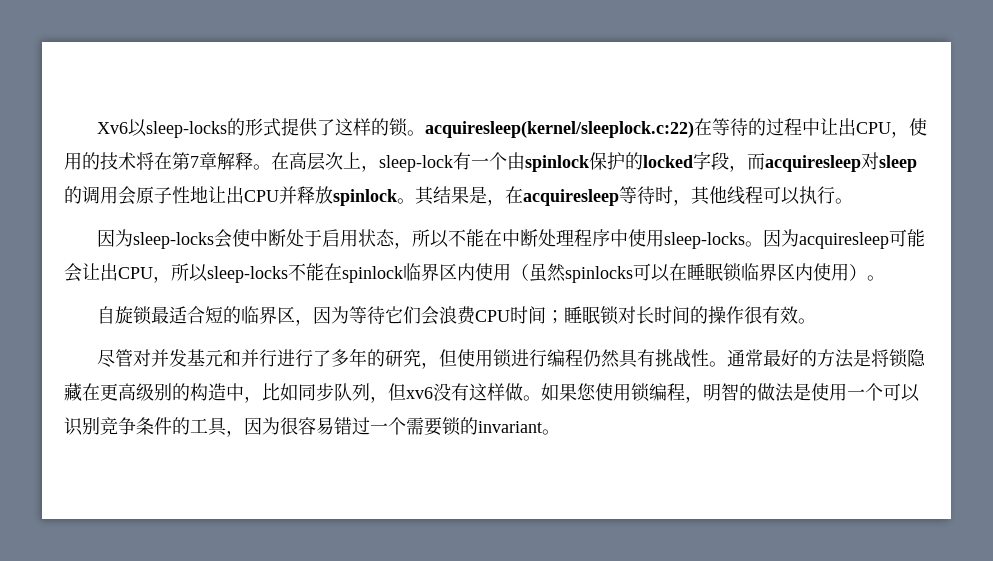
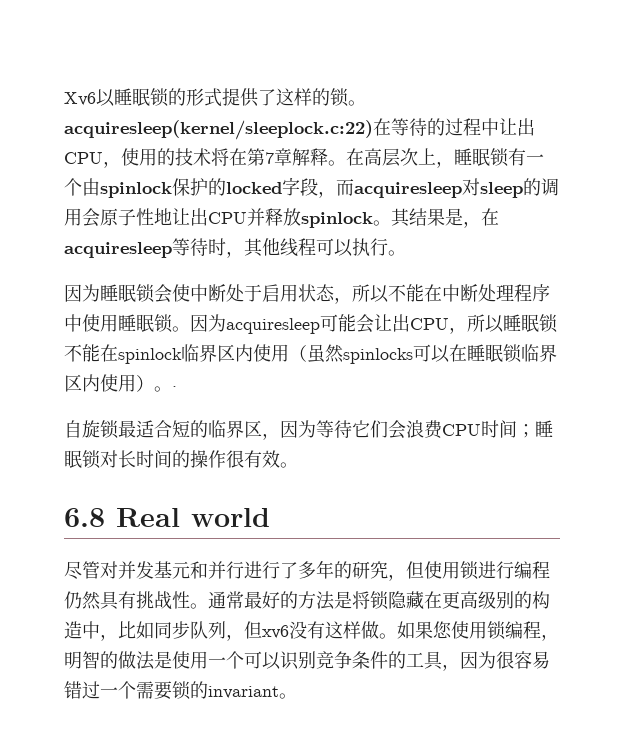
[146,121,228,138] sleep-locks -> [114,88,169,107] 睡眠锁
[379,155,453,172] sleep-lock -> [454,148,509,167] 睡眠锁
[133,232,215,249] sleep-locks -> [100,284,155,303] 睡眠锁
[664,232,746,249] sleep-locks -> [118,314,173,333] 睡眠锁
[207,266,288,283] sleep-locks -> [503,314,558,333] 睡眠锁
(885, 278) none -> [172,386,177,390] ·
(817, 321) none -> [64,508,270,527] // 6.8 Real world

